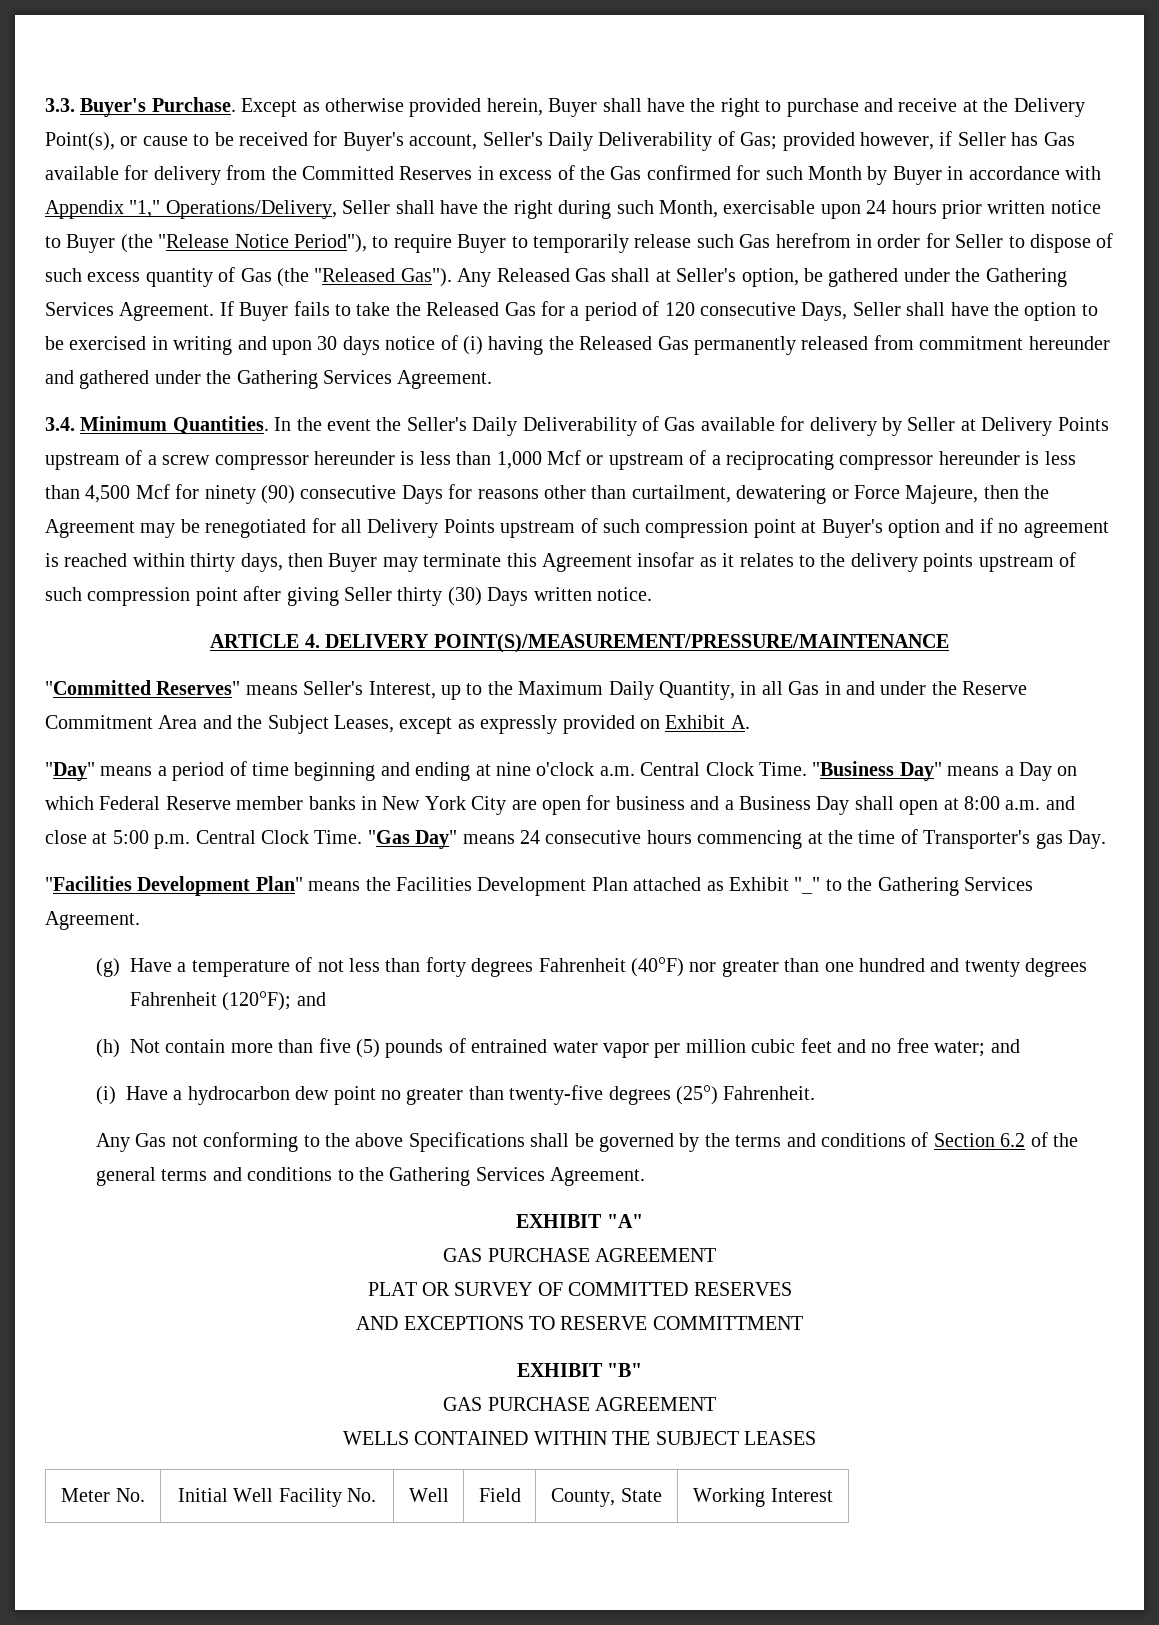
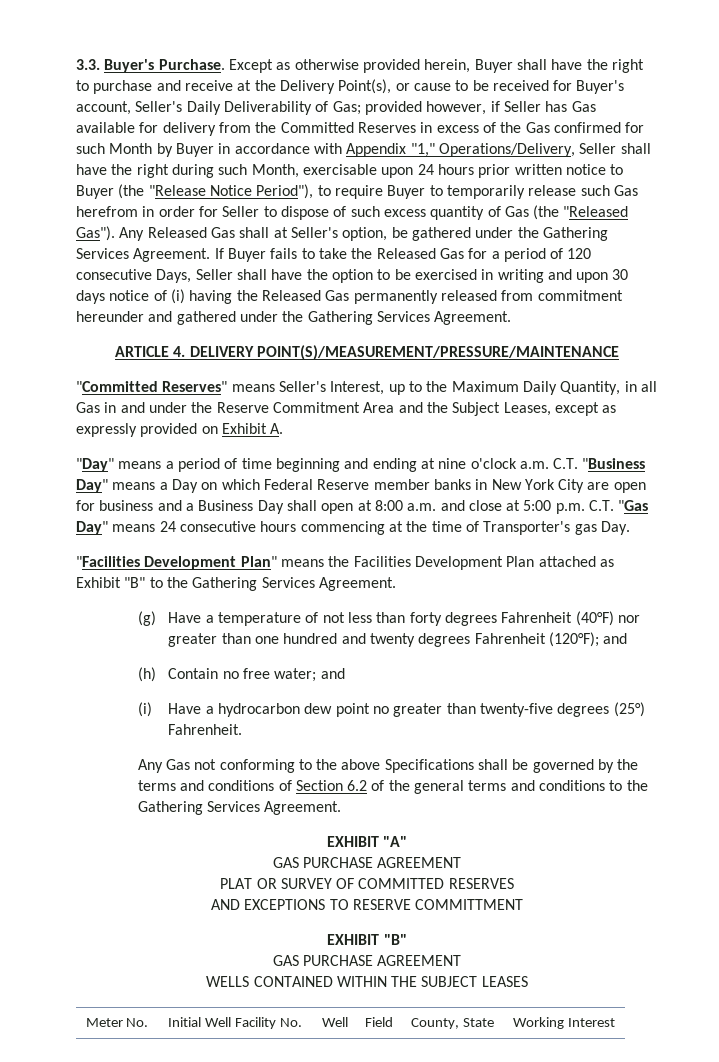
[45,416,1109,436] [45,450,1076,470] [45,484,1050,504] [45,518,1109,538] [45,552,1076,572] [45,586,652,606] // 3.4. Minimum Quantities. In the event the Seller's Daily Deliverability of Gas available for delivery by Seller at Delivery Points upstream of a screw compressor hereunder is less than 1,000 Mcf or upstream of a reciprocating compressor hereunder is less than 4,500 Mcf for ninety (90) consecutive Days for reasons other than curtailment, dewatering or Force Majeure, then the Agreement may be renegotiated for all Delivery Points upstream of such compression point at Buyer's option and if no agreement is reached within thirty days, then Buyer may terminate this Agreement insofar as it relates to the delivery points upstream of such compression point after giving Seller thirty (30) Days written notice. -> (512, 318) none
[640,762,807,776] Central Clock Time. -> [553,458,579,469] C.T.
[195,830,363,844] Central Clock Time. -> [589,500,615,511] C.T.
[794,877,821,894] "_" -> [124,577,146,588] "B"
[129,1038,866,1058] Not contain more than five (5) pounds of entrained water vapor per million cubic feet and -> [168,668,219,679] Contain

